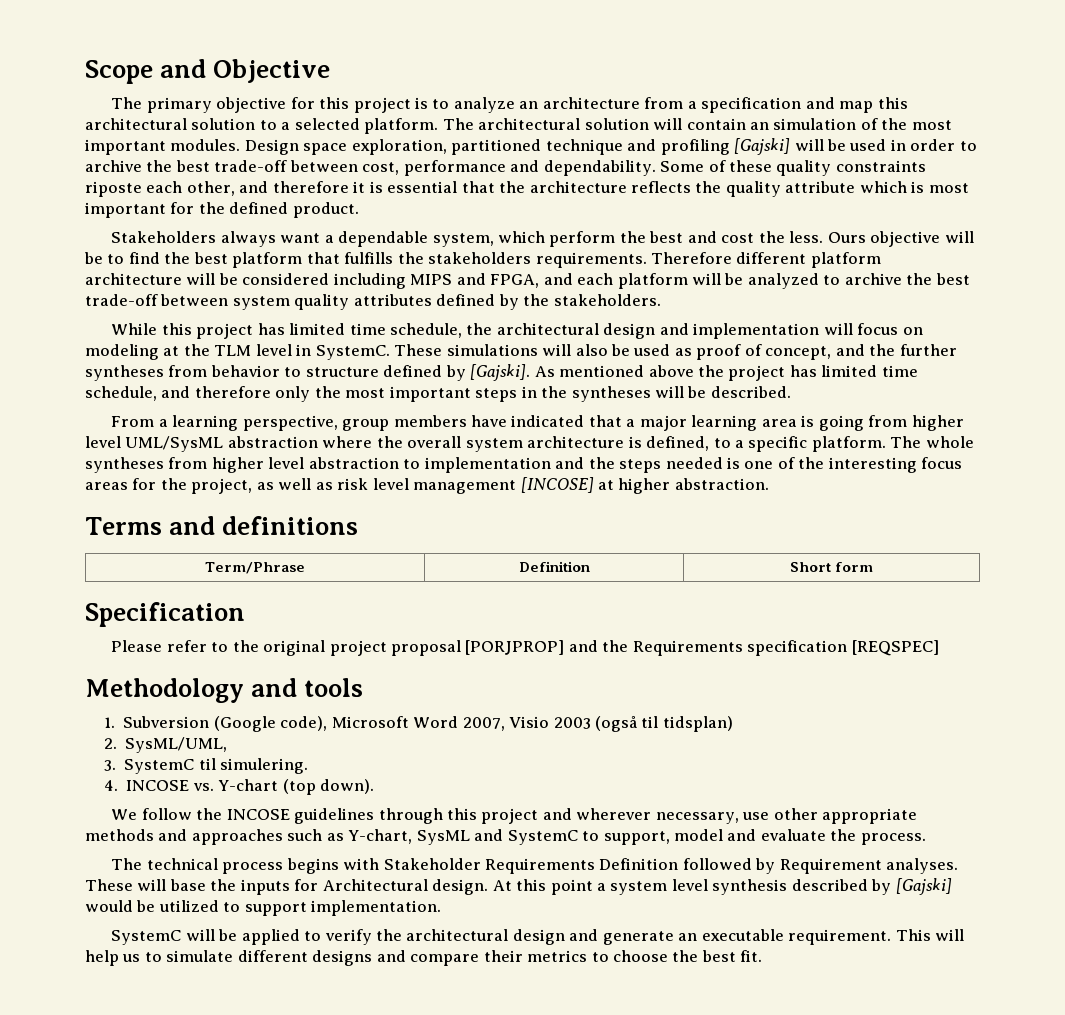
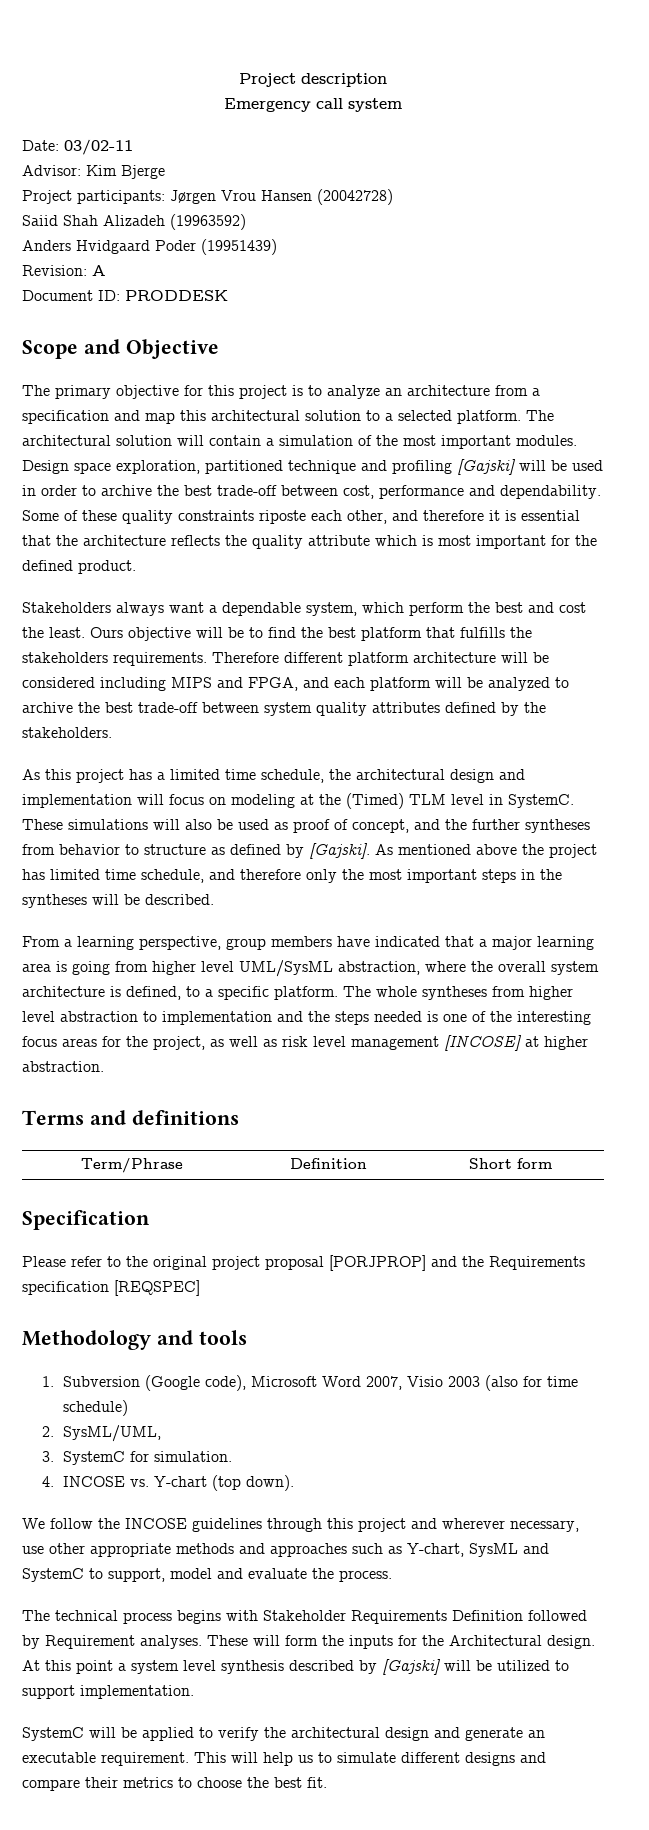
(85, 72) none -> [239,73,387,87] [224,98,402,112] [22,139,133,155] [22,165,165,179] [22,189,393,205] [22,214,246,230] [22,239,277,255] [22,265,106,276] [22,290,228,301] Project description // Emergency call system // Date: 03/02-11 // Advisor: Kim Bjerge // Project participants: Jørgen Vrou Hansen (20042728) // Saiid Shah Alizadeh (19963592) // Anders Hvidgaard Poder (19951439) // Revision: A // Document ID: PRODDESK //
[750,122,770,130] an -> [266,438,274,446] a
[789,231,824,243] less. -> [49,627,85,638] least.
[111,323,158,335] While -> [22,769,40,780] As
(285, 329) none -> [157,772,165,780] a
(210, 350) none -> [346,793,404,809] (Timed)
(379, 372) none -> [211,847,225,855] as
[227,436,318,448] abstraction -> [338,961,420,975] abstraction,
[594,716,733,732] (også til tidsplan) -> [484,1375,578,1391] [62,1400,128,1416] (also for time schedule)
[198,758,309,774] til simulering. -> [129,1451,232,1462] for simulation.
[169,879,206,891] base -> [285,1635,318,1646] form
(319, 885) none -> [422,1635,444,1646] the
[85,900,133,912] would -> [444,1660,471,1671] will

